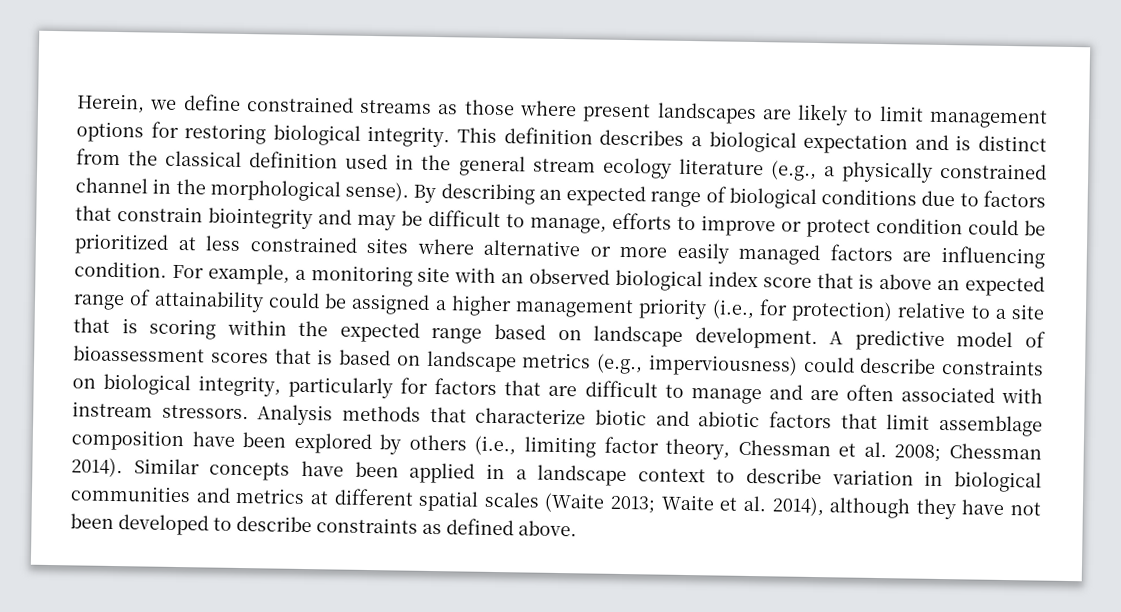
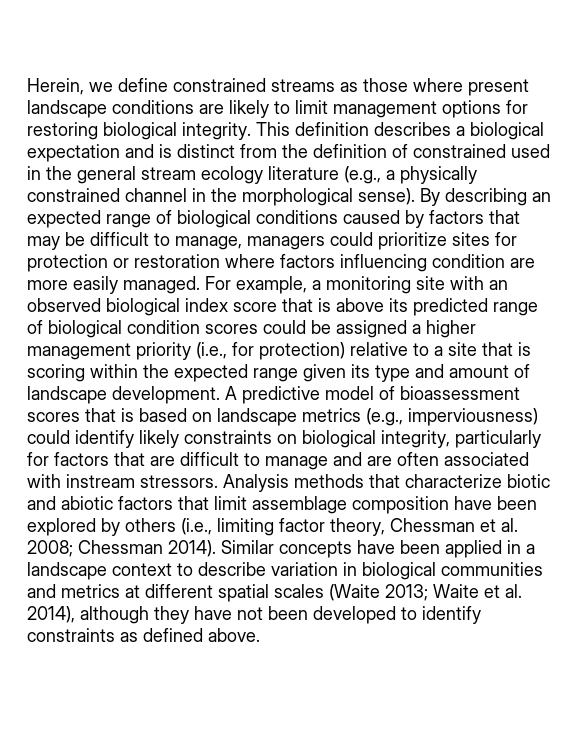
[656,102,757,125] landscapes -> [27,100,194,118] landscape conditions
[165,150,339,169] classical definition -> [313,144,506,158] definition of constrained
[921,190,1046,208] [75,205,352,230] due to factors that constrain biointegrity and -> [343,210,520,228] caused by factors that
[612,212,1046,238] [74,233,1045,269] [74,261,167,278] efforts to improve or protect condition could be prioritized at less constrained sites where alternative or more easily managed factors are influencing condition. -> [247,232,517,250] [27,254,535,272] [27,276,200,294] managers could prioritize sites for protection or restoration where factors influencing condition are more easily managed.
[937,275,1045,297] [73,289,264,313] an expected range of attainability -> [389,298,538,316] [27,320,258,338] its predicted range of biological condition scores
[494,323,582,341] based on -> [303,364,530,382] given its type and amount of
[859,357,937,374] describe -> [75,430,179,448] identify likely
[236,515,312,533] describe -> [422,606,481,624] identify

